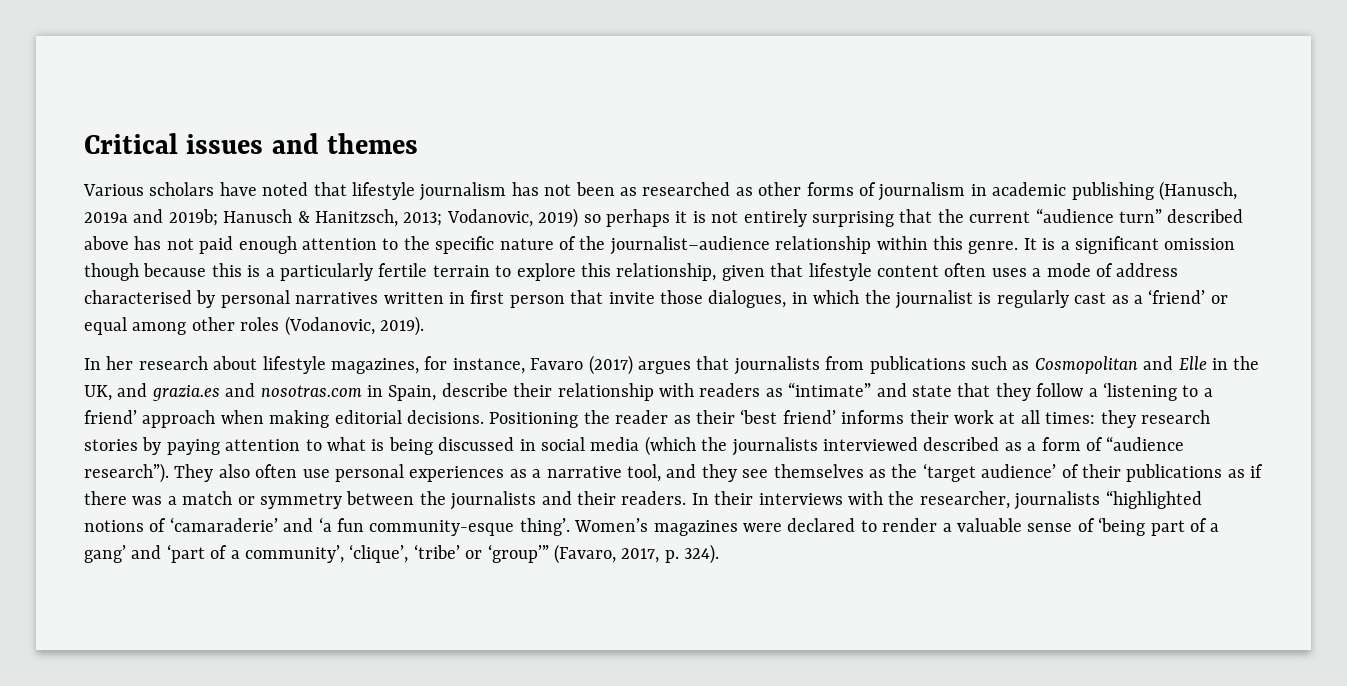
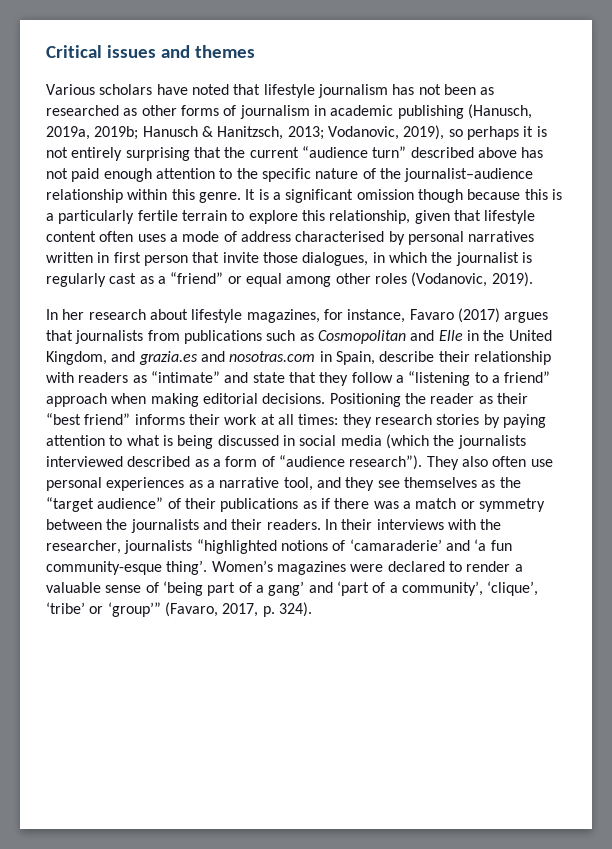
[84,209,164,223] 2019a and -> [46,126,90,140] 2019a,
[538,208,579,228] 2019) -> [403,125,445,140] 2019),
[1148,289,1206,304] ‘friend’ -> [170,272,224,284] “friend”
[84,385,112,401] UK, -> [508,330,552,341] [46,351,107,365] United Kingdom,
[1102,382,1177,401] ‘listening -> [408,371,471,386] “listening
[84,410,137,424] friend’ -> [504,371,551,383] friend”
[740,409,836,424] ‘best friend’ -> [46,413,131,425] “best friend”
[922,463,1057,482] ‘target audience’ -> [46,497,164,512] “target audience”

